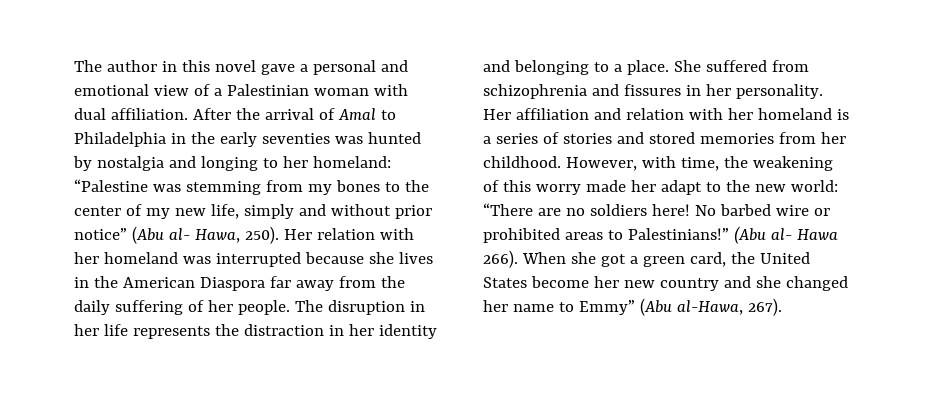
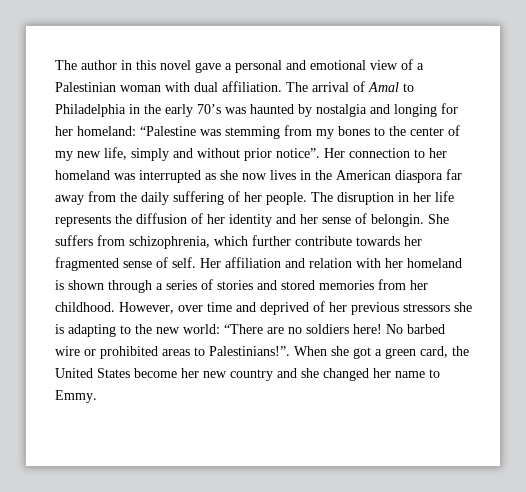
[192,108,260,120] After the -> [286,82,308,92] The
[261,132,421,144] seventies was hunted -> [197,104,294,114] 70’s was haunted
[262,158,278,168] to -> [441,103,458,114] for
[74,226,414,244] notice” (Abu al- Hawa, 250). Her relation with -> [276,148,425,158] notice”. Her connection to
[304,252,394,264] because she -> [205,170,267,180] as she now
[199,277,265,291] Diaspora -> [395,170,443,183] diaspora
[243,324,344,336] distraction in -> [136,213,203,224] diffusion of
[513,60,809,75] [483,84,823,99] belonging to a place. She suffered from schizophrenia and fissures in her personality. -> [300,213,449,227] [55,235,422,249] [55,257,196,271] her sense of belongin. She suffers from schizophrenia, which further contribute towards her fragmented sense of self.
(849, 114) none -> [68,280,152,293] shown through
[641,156,833,171] [483,180,702,195] with time, the weakening of this worry made her adapt -> [178,301,472,315] [55,324,116,337] over time and deprived of her previous stressors she is adapting
[627,226,838,244] [483,250,518,268] Palestinians!” (Abu al- Hawa 266). -> [209,346,290,356] Palestinians!”.
[578,298,782,316] Emmy” (Abu al-Hawa, 267). -> [55,390,97,403] Emmy.

